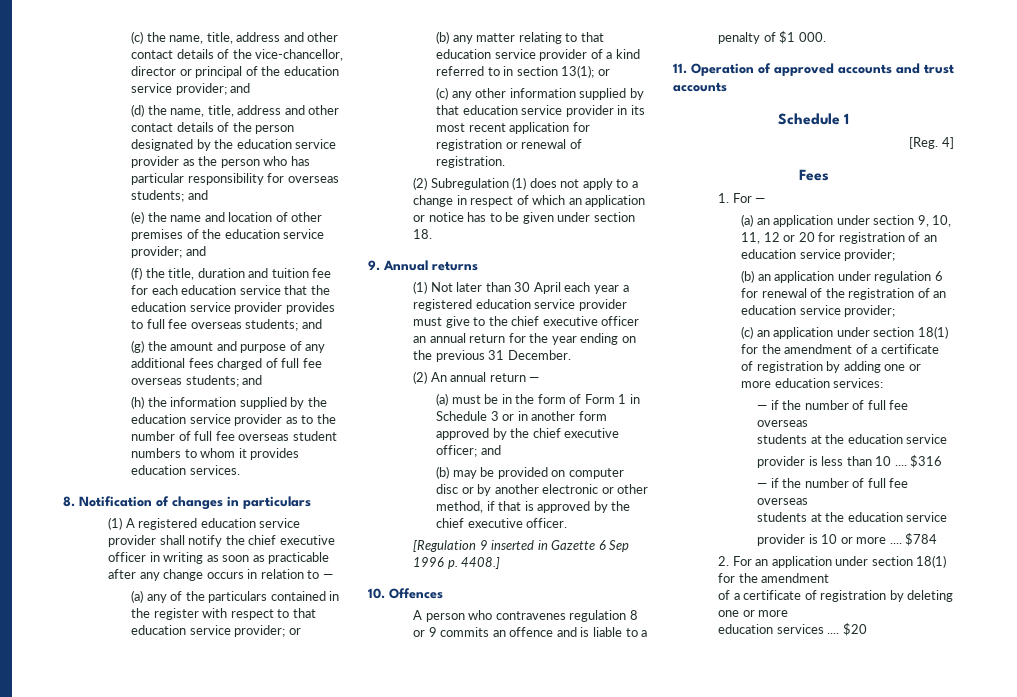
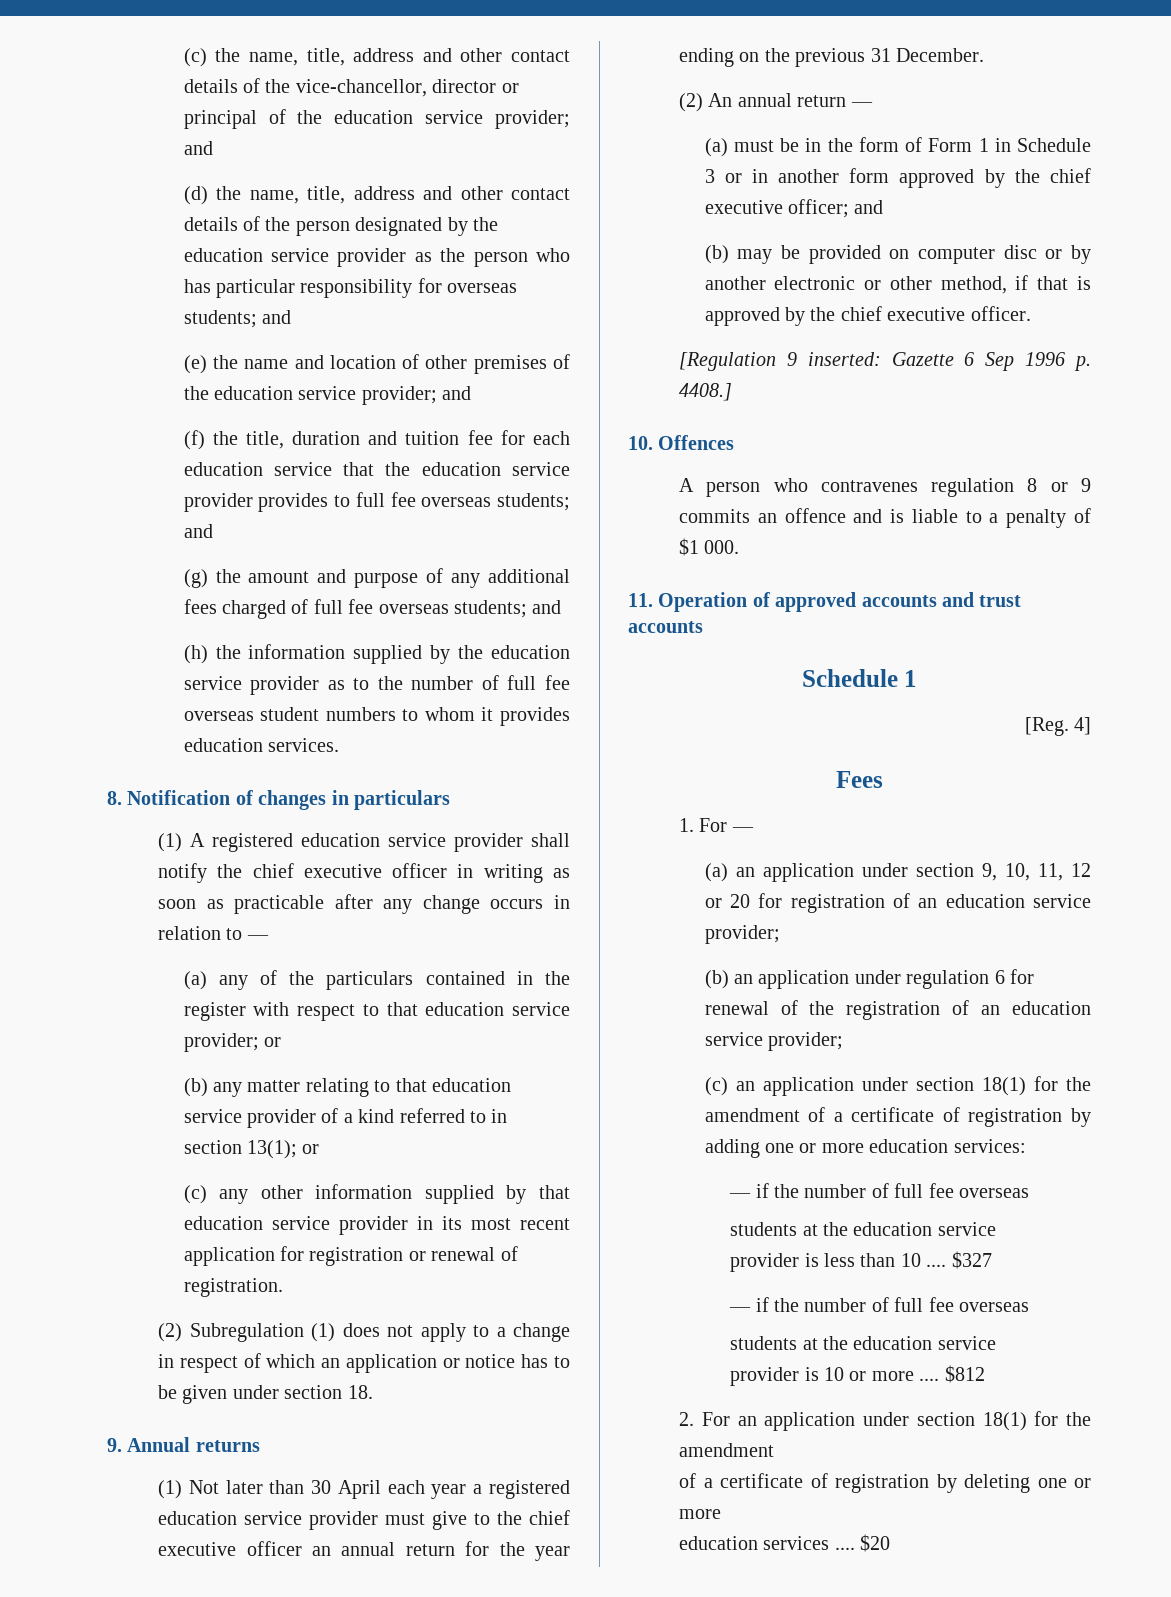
[491,540,548,550] inserted in -> [807,352,881,366] inserted:
[910,455,943,468] $316 -> [951,1251,992,1269] $327
[905,533,938,546] $784 -> [944,1365,985,1383] $812

